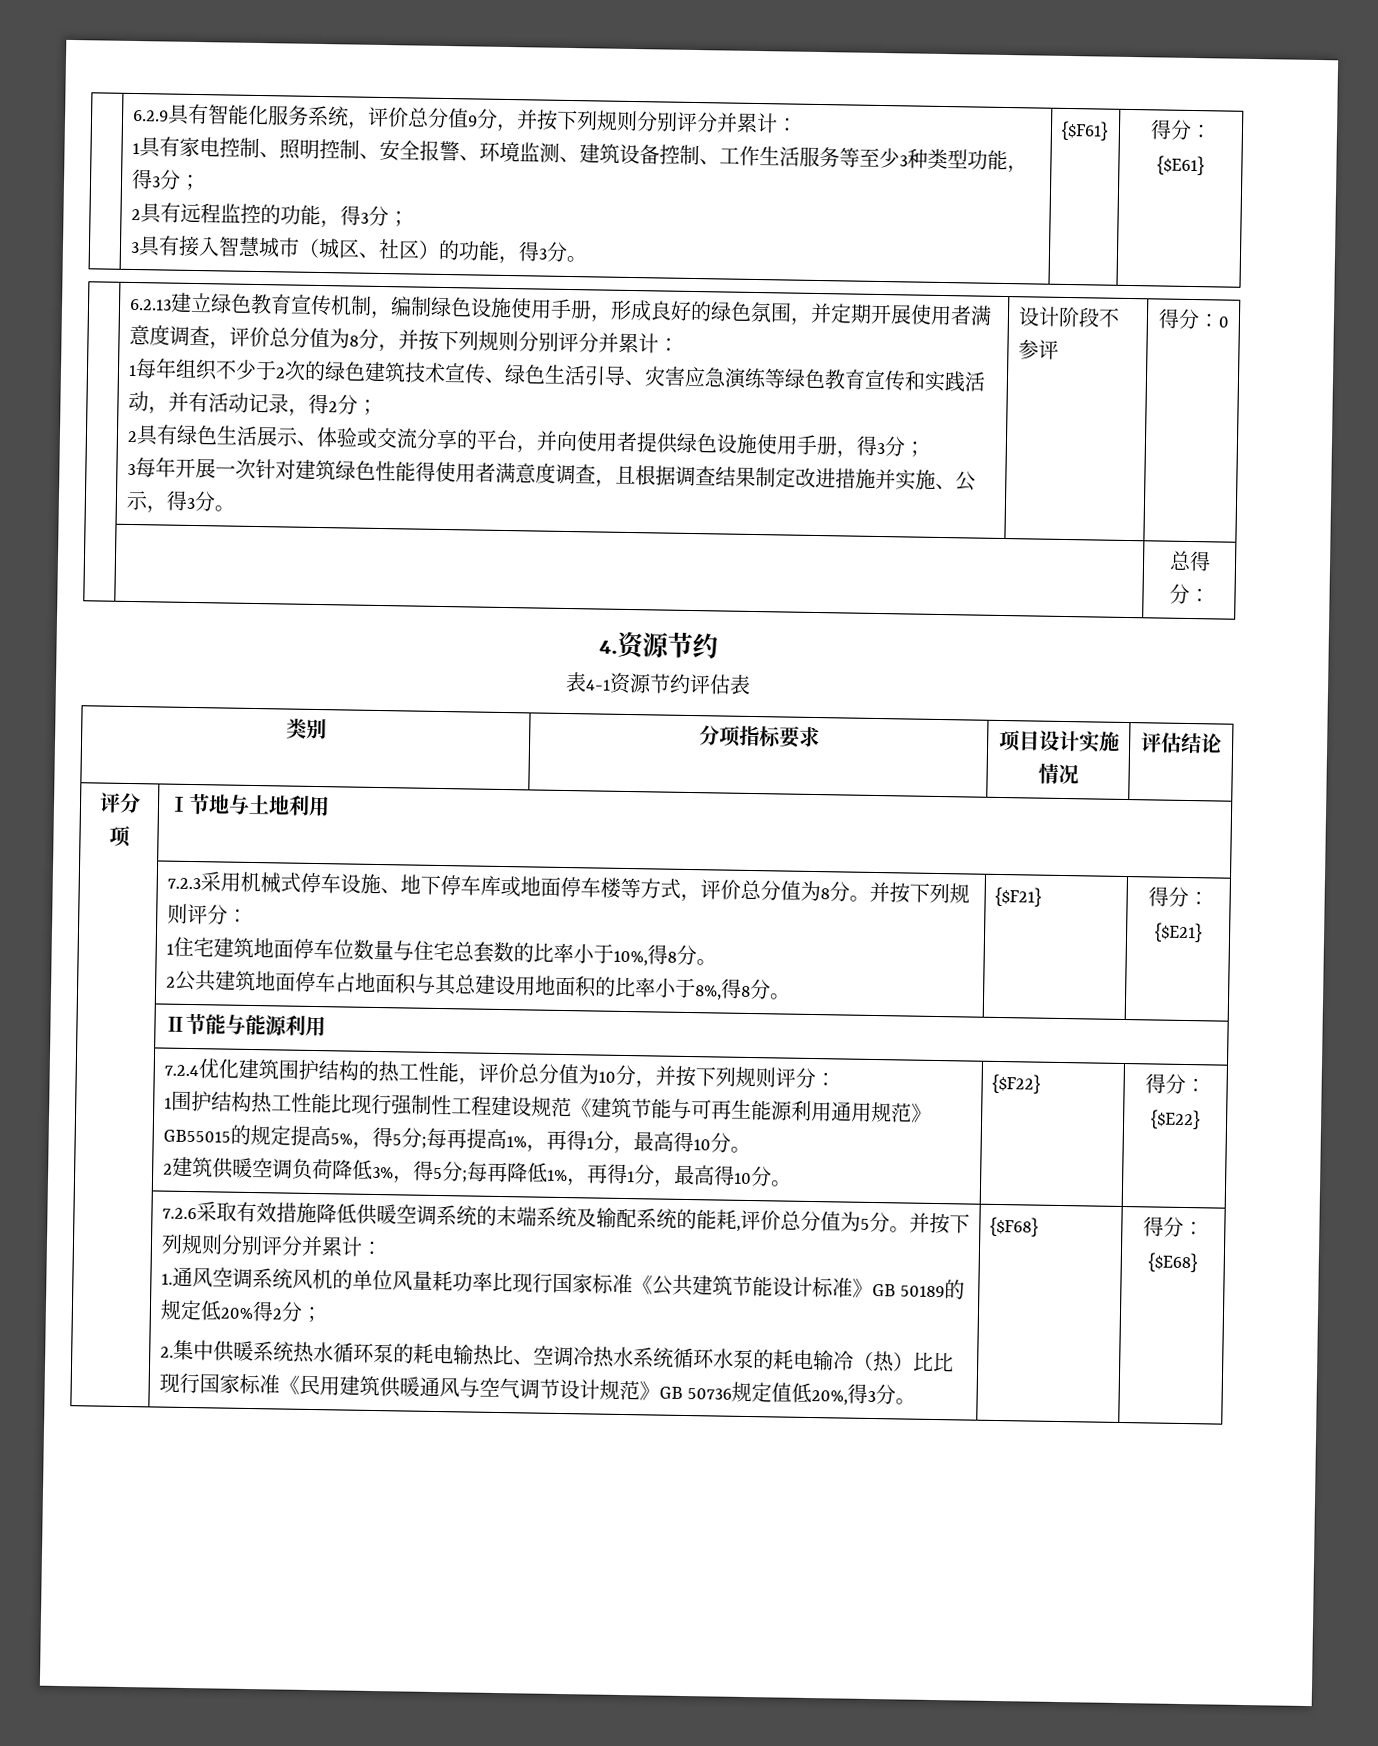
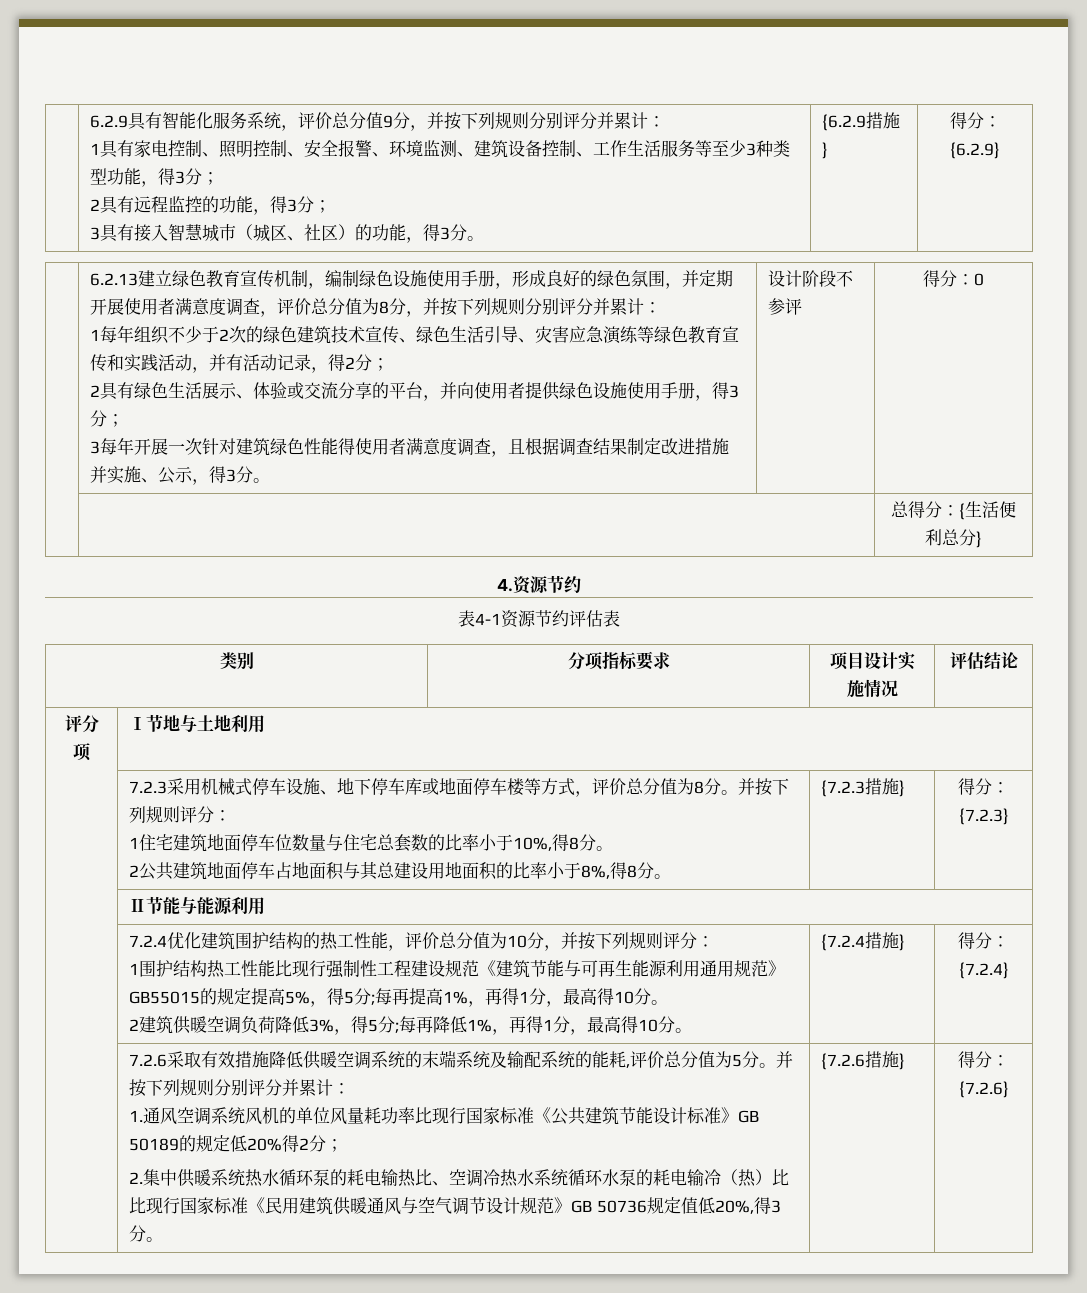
[1060,120,1109,141] [1150,119,1212,140] [1157,155,1205,176] {$F61} | 得分：{$E61} -> [822,112,901,131] [822,142,829,159] [949,112,1001,129] [950,142,1000,159] {6.2.9措施} | 得分：{6.2.9}
(1210, 595) none -> [958,501,1016,520] [924,529,982,548] {生活便利总分}
[994,886,1042,907] [1148,886,1209,908] [1154,922,1203,943] {$F21} | 得分：{$E21} -> [821,778,906,797] [958,778,1009,795] [958,808,1009,825] {7.2.3措施} | 得分：{7.2.3}
[991,1073,1041,1094] [1145,1073,1206,1095] [1150,1109,1201,1130] {$F22} | 得分：{$E22} -> [821,932,906,951] [958,932,1009,949] [958,962,1009,979] {7.2.4措施} | 得分：{7.2.4}
[989,1216,1039,1237] [1143,1216,1204,1237] [1148,1252,1198,1273] {$F68} | 得分：{$E68} -> [821,1051,906,1070] [958,1051,1009,1068] [958,1081,1009,1098] {7.2.6措施} | 得分：{7.2.6}

